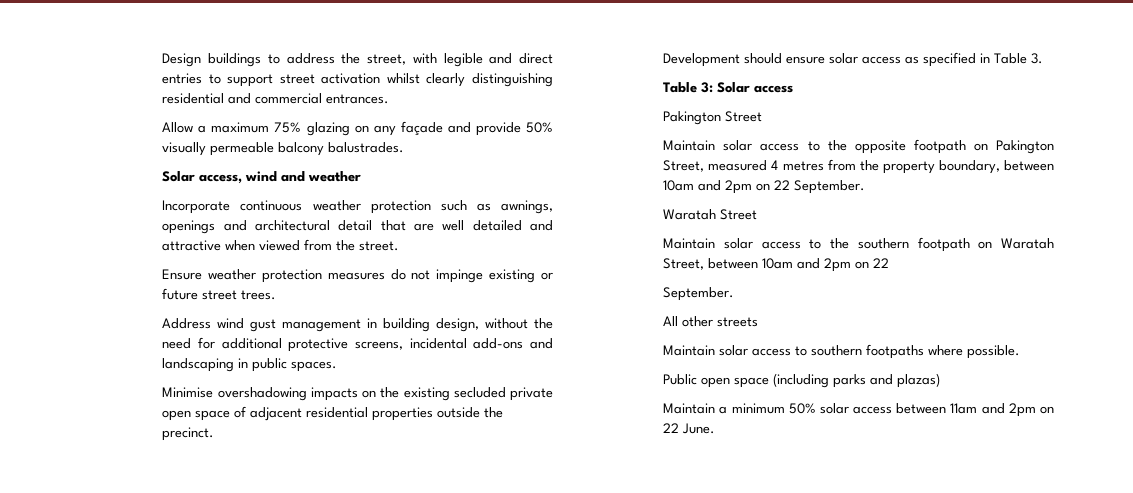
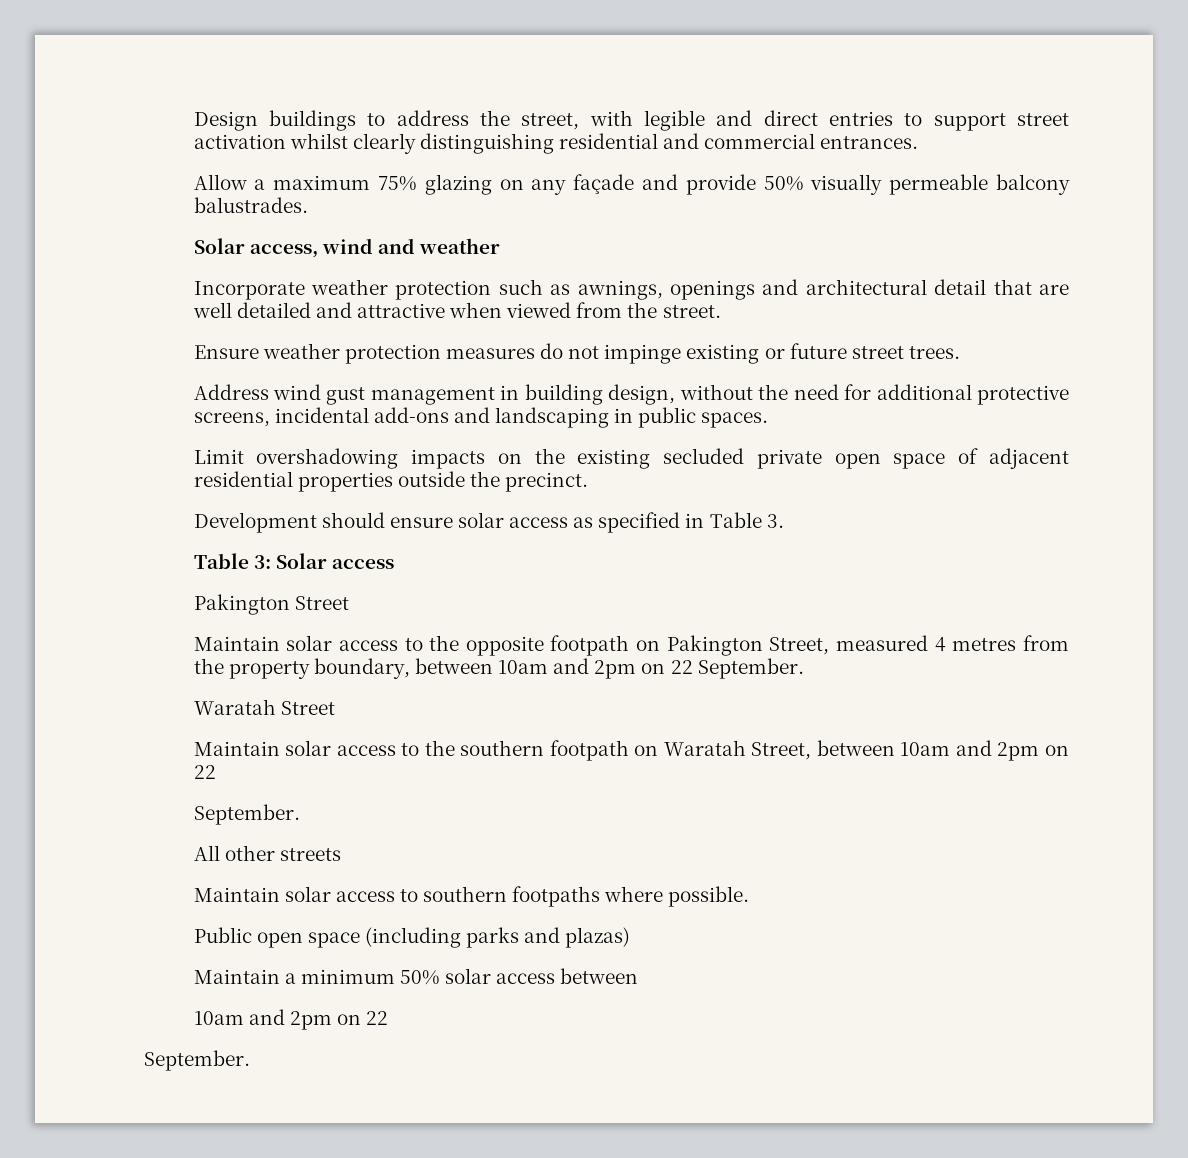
[240,200,303,211] continuous -> (305, 290) none
[162,387,214,398] Minimise -> [193,449,244,464] Limit
[950,403,1054,417] [663,423,716,434] 11am and 2pm on 22 June. -> [193,1009,389,1030] [143,1050,250,1071] // 10am and 2pm on 22 // September.

